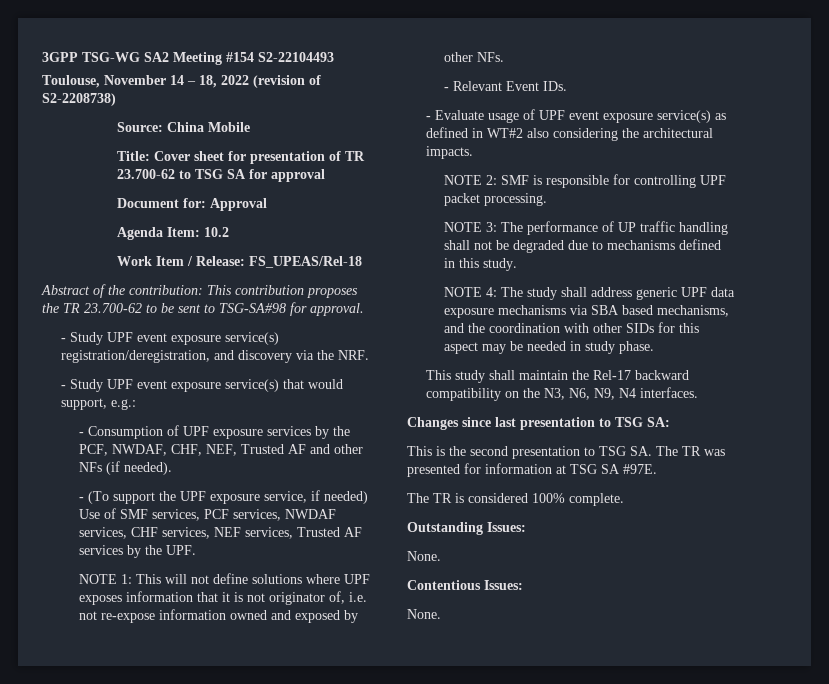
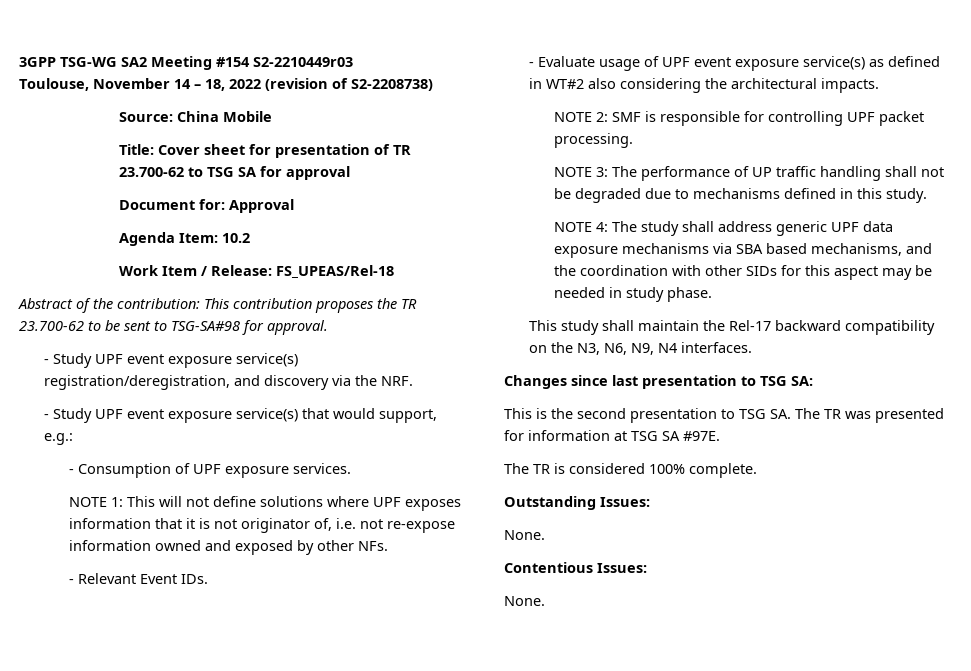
[258,52,334,62] S2-22104493 -> [253,57,353,67] S2-2210449r03
[267,426,351,439] [79,444,364,456] [79,461,173,475] [79,490,369,504] [79,508,337,521] [79,527,363,539] [79,545,197,558] services by the PCF, NWDAF, CHF, NEF, Trusted AF and other NFs (if needed). // - (To support the UPF exposure service, if needed) Use of SMF services, PCF services, NWDAF services, CHF services, NEF services, Trusted AF services by the UPF. -> [292,463,351,474] services.

